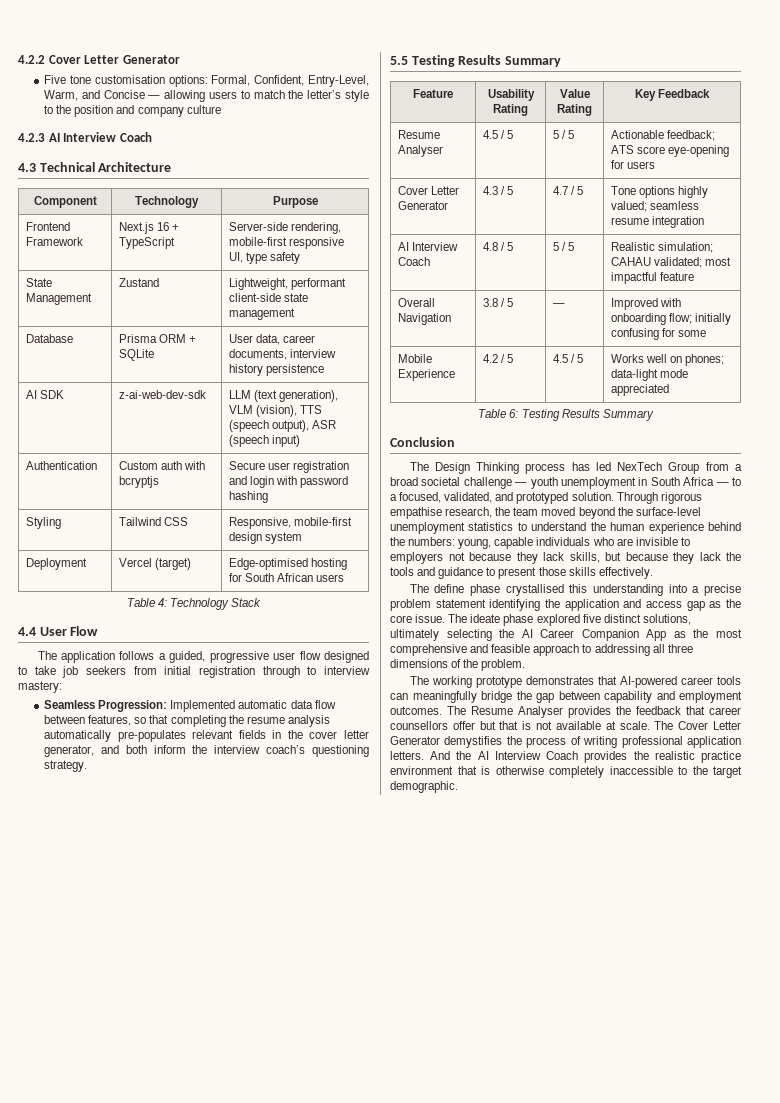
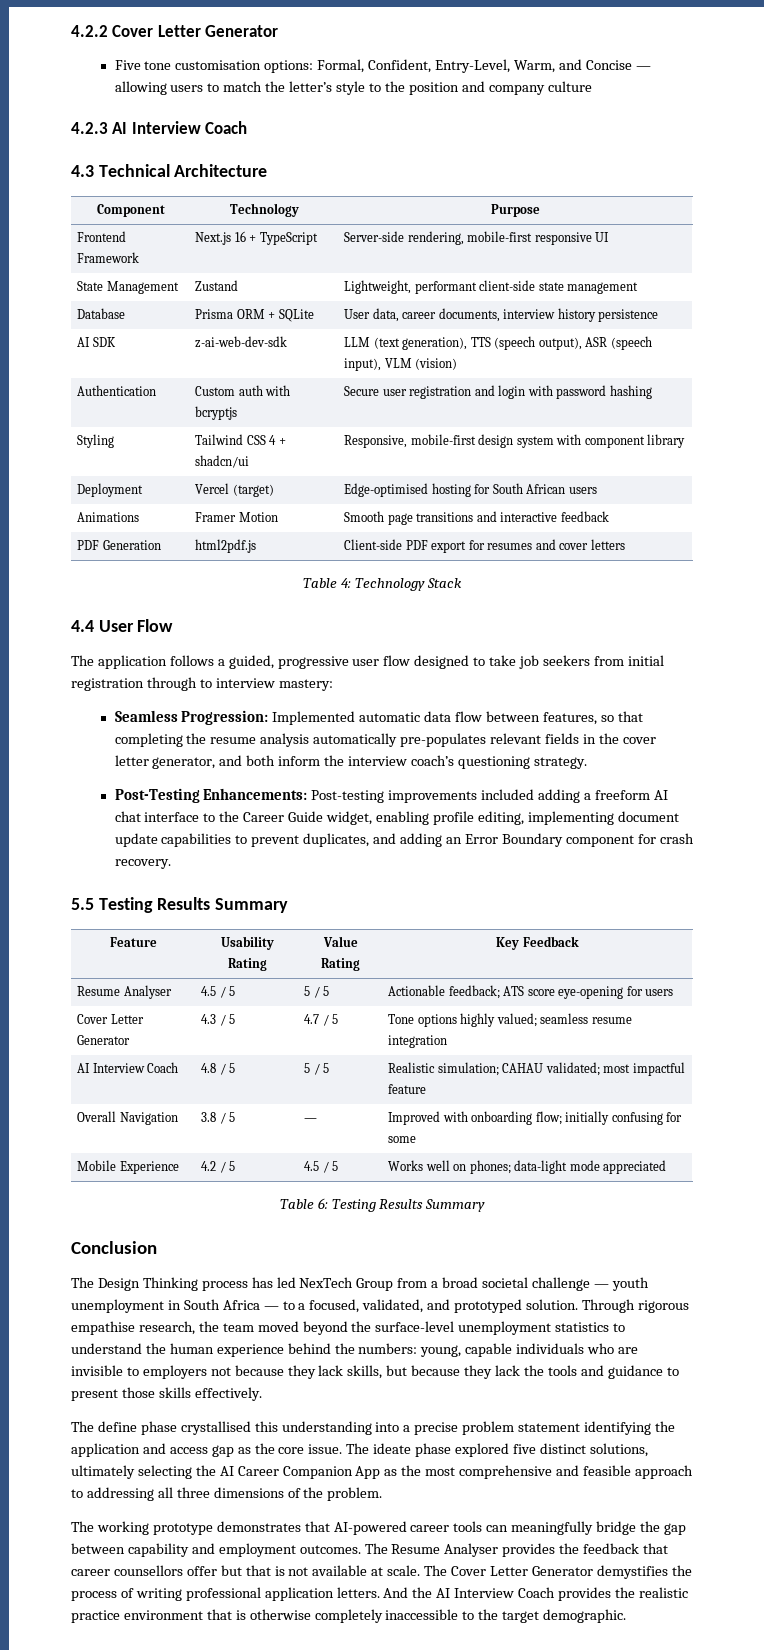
[229,252,301,264] UI, type safety -> [595,232,610,242] UI
[229,405,298,417] VLM (vision), -> (468, 343) none
[272,435,301,447] input) -> [344,358,458,371] input), VLM (vision)
(189, 521) none -> [269,435,286,445] [195,455,250,468] 4 + shadcn/ui
(303, 538) none -> [556,434,686,448] with component library
(345, 578) none -> [77,512,140,522] [195,512,278,522] [344,511,609,525] [77,540,161,550] [195,539,257,553] [344,539,625,553] // Animations | Framer Motion | Smooth page transitions and interactive feedback // PDF Generation | html2pdf.js | Client-side PDF export for resumes and cover letters
(88, 766) none -> [114,788,668,803] [114,811,679,825] [114,833,694,847] [114,859,171,869] // Post-Testing Enhancements: Post-testing improvements included adding a freeform AI chat interface to the Career Guide widget, enabling profile editing, implementing document update capabilities to prevent duplicates, and adding an Error Boundary component for crash recovery.

